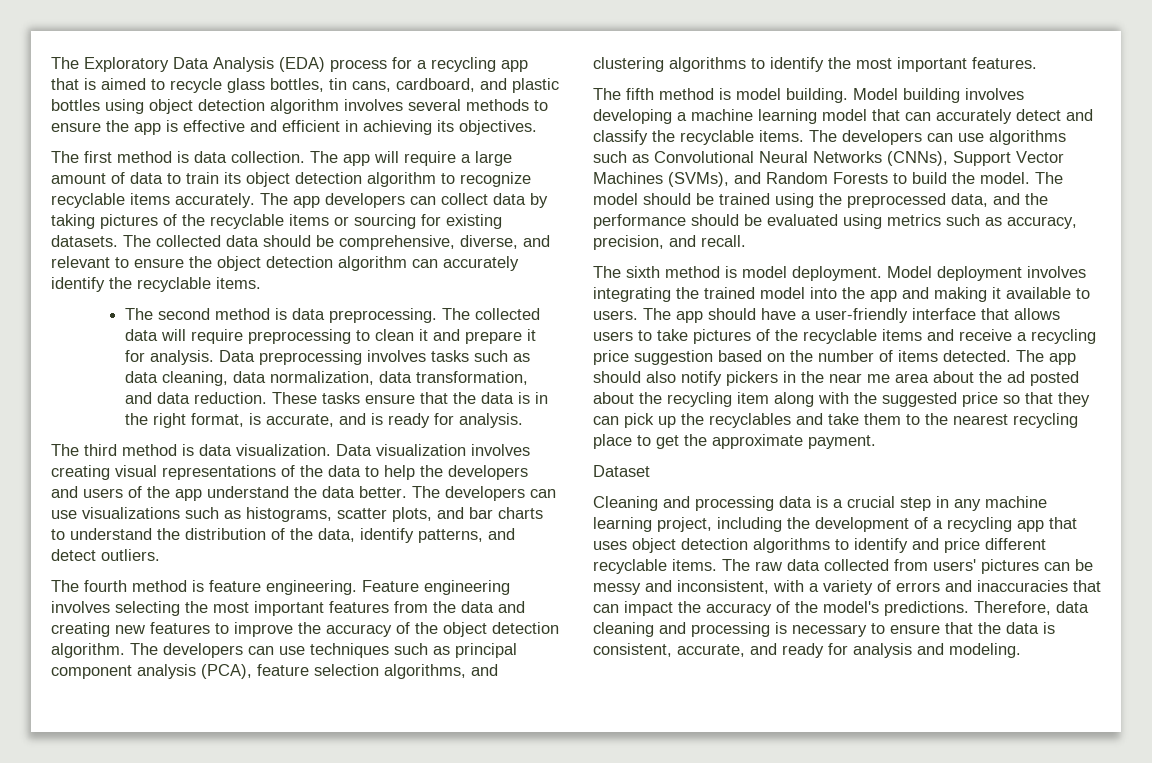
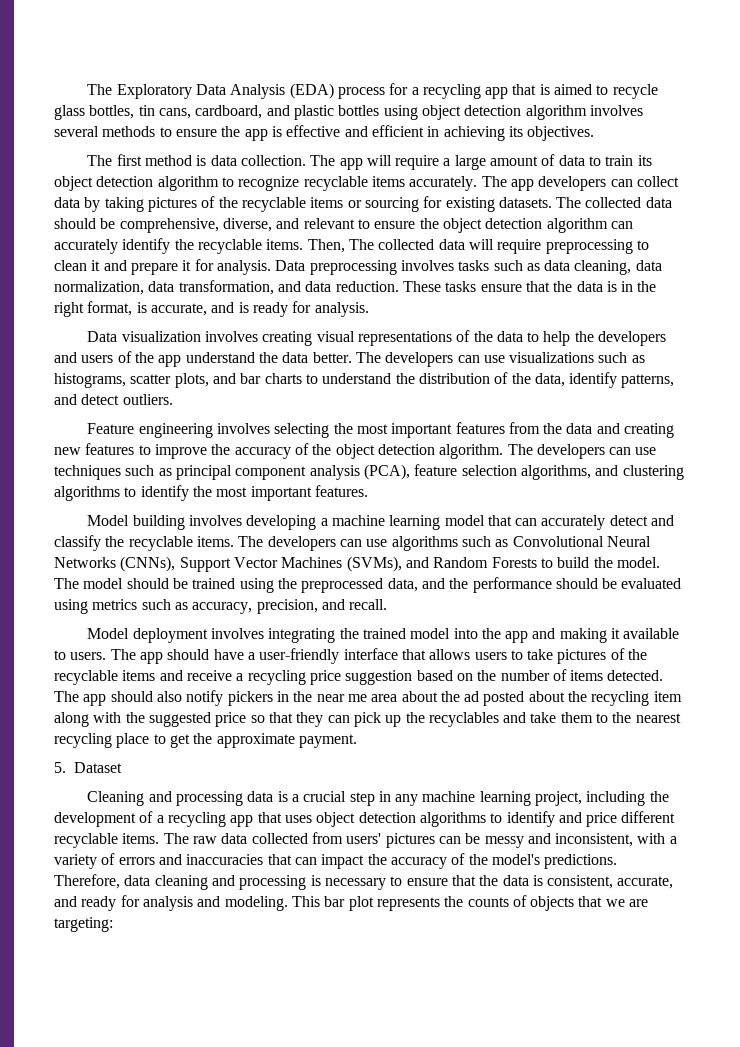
[124,308,437,323] // The second method is data preprocessing. -> [307,239,345,253] Then,
[51,444,331,456] The third method is data visualization. -> (369, 309) none
[51,580,357,595] The fourth method is feature engineering. -> (173, 399) none
[593,88,848,103] The fifth method is model building. -> (368, 491) none
[593,266,882,281] The sixth method is model deployment. -> (388, 604) none
(876, 442) none -> [54,762,66,773] 5.
(1021, 650) none -> [291,895,649,911] [54,917,113,932] This bar plot represents the counts of objects that we are targeting:

